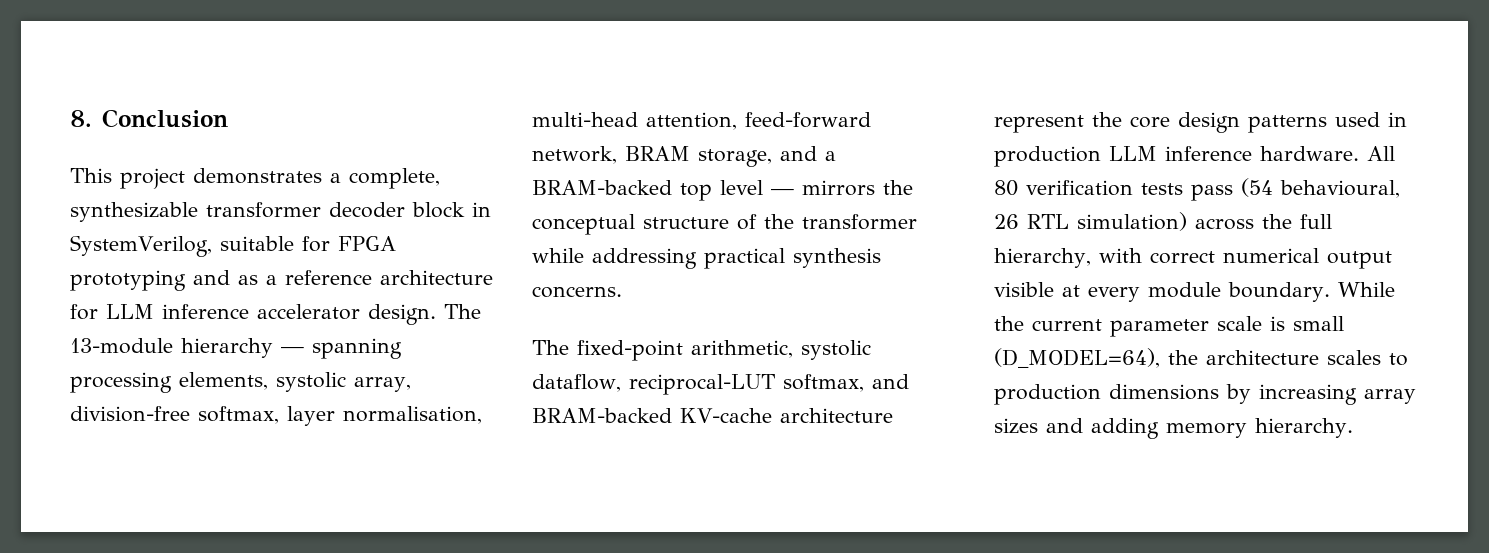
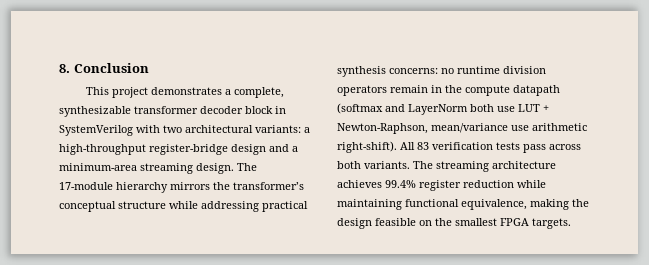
[70,235,396,257] [70,270,493,291] [70,304,481,325] [70,338,402,359] [70,372,411,393] [70,406,482,426] [532,112,871,130] [532,146,836,167] [532,180,794,201] SystemVerilog, suitable for FPGA prototyping and as a reference architecture for LLM inference accelerator design. The 13-module hierarchy — spanning processing elements, systolic array, division-free softmax, layer normalisation, multi-head attention, feed-forward network, BRAM storage, and a BRAM-backed top level — -> [59,125,310,136] [59,144,298,155] [59,163,257,174] [59,182,168,193] SystemVerilog with two architectural variants: a high-throughput register-bridge design and a minimum-area streaming design. The 17-module hierarchy
(913, 187) none -> [233,182,304,190] transformer’s
[737,214,917,230] of the transformer -> (166, 205) none
[532,286,622,298] [532,340,871,361] [532,374,909,395] [532,408,893,423] [994,112,1407,133] [994,146,1395,167] [994,178,1400,201] [994,212,1332,231] [994,248,1392,269] [994,282,1395,302] [994,316,1344,337] [994,348,1408,368] [994,384,1416,405] [994,418,1353,439] concerns. // The fixed-point arithmetic, systolic dataflow, reciprocal-LUT softmax, and BRAM-backed KV-cache architecture represent the core design patterns used in production LLM inference hardware. All 80 verification tests pass (54 behavioural, 26 RTL simulation) across the full hierarchy, with correct numerical output visible at every module boundary. While the current parameter scale is small (D_MODEL=64), the architecture scales to production dimensions by increasing array sizes and adding memory hierarchy. -> [389,66,546,74] [337,85,560,96] [337,103,549,115] [337,123,587,134] [337,141,581,153] [337,161,556,172] [337,180,546,191] [337,199,589,210] [337,218,571,229] concerns: no runtime division operators remain in the compute datapath (softmax and LayerNorm both use LUT + Newton-Raphson, mean/variance use arithmetic right-shift). All 83 verification tests pass across both variants. The streaming architecture achieves 99.4% register reduction while maintaining functional equivalence, making the design feasible on the smallest FPGA targets.

